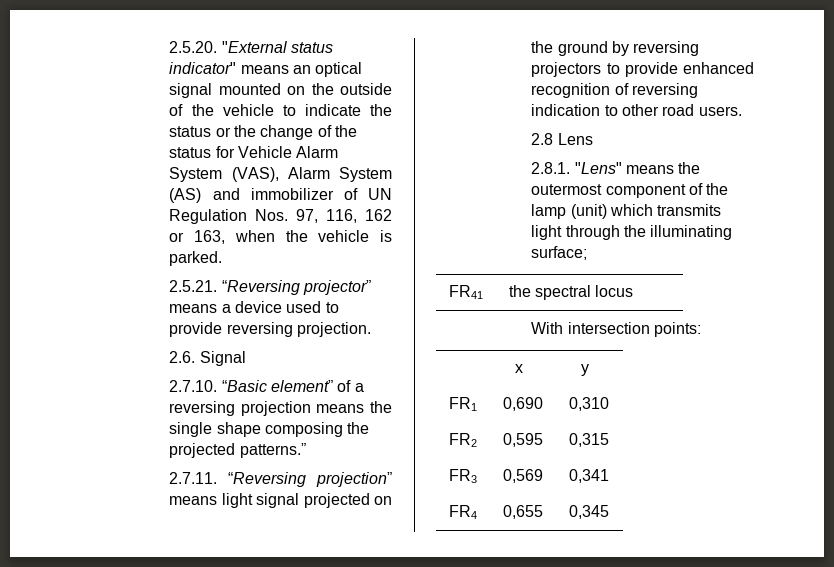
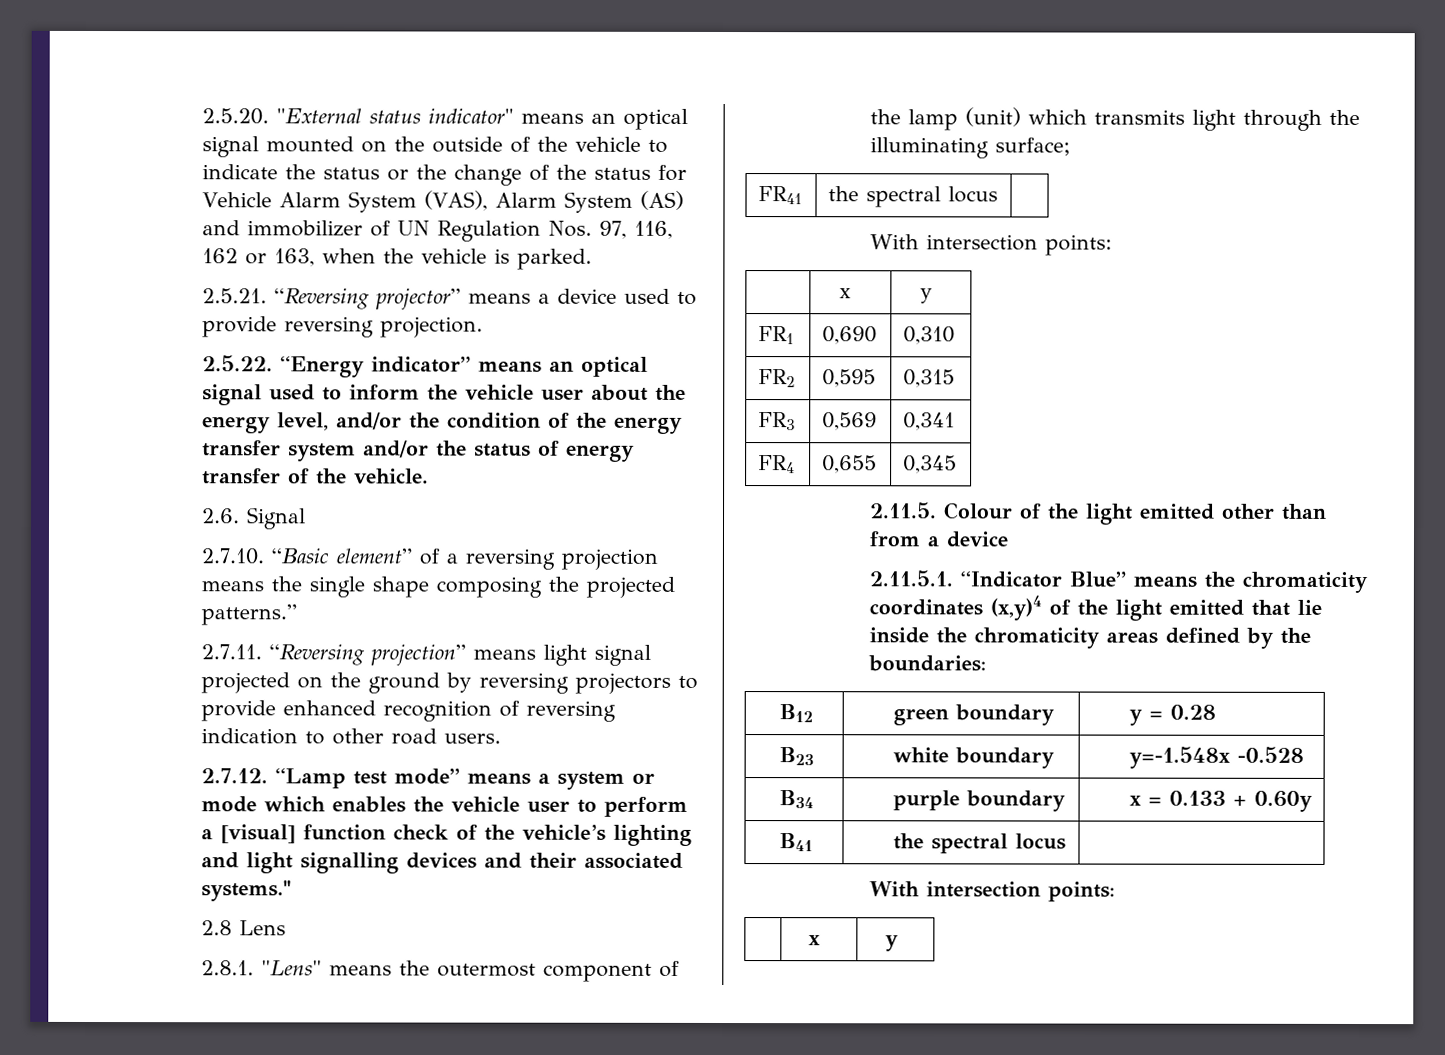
(372, 329) none -> [202,355,649,378] [202,384,687,406] [202,412,684,434] [202,440,636,462] [202,468,430,485] // 2.5.22. “Energy indicator” means an optical signal used to inform the vehicle user about the energy level, and/or the condition of the energy transfer system and/or the status of energy transfer of the vehicle.
(742, 111) none -> [201,768,656,790] [201,796,689,817] [201,824,693,846] [201,852,684,874] [201,880,293,902] // 2.7.12. “Lamp test mode” means a system or mode which enables the vehicle user to perform a [visual] function check of the vehicle’s lighting and light signalling devices and their associated systems."
(609, 512) none -> [870,502,1328,525] [869,531,1009,548] [869,570,1369,594] [869,595,1323,621] [869,627,1312,649] [868,655,987,672] [778,704,813,723] [892,704,1055,726] [1128,704,1216,726] [778,747,814,766] [892,747,1055,769] [1128,746,1304,769] [778,790,814,809] [892,790,1066,812] [1128,790,1313,812] [778,833,813,852] [892,833,1066,854] [869,881,1116,902] [808,935,822,946] [884,935,899,952] // 2.11.5. Colour of the light emitted other than from a device // 2.11.5.1. “Indicator Blue” means the chromaticity coordinates (x,y)4 of the light emitted that lie inside the chromaticity areas defined by the boundaries: // B12 | green boundary | y = 0.28 // B23 | white boundary | y=-1.548x -0.528 // B34 | purple boundary | x = 0.133 + 0.60y // B41 | the spectral locus | // With intersection points: // | x | y

